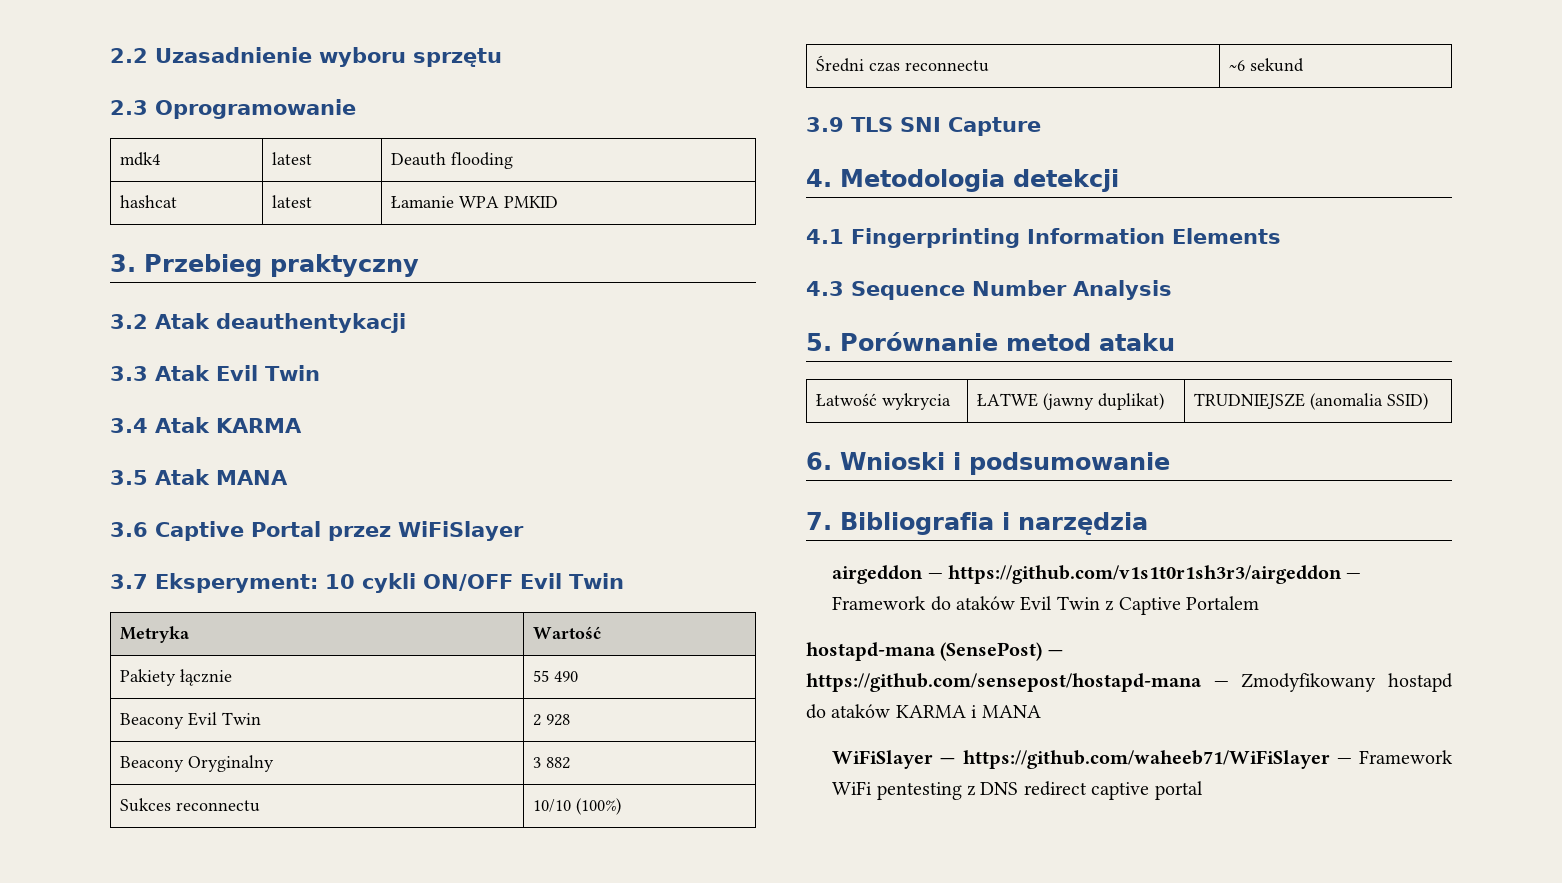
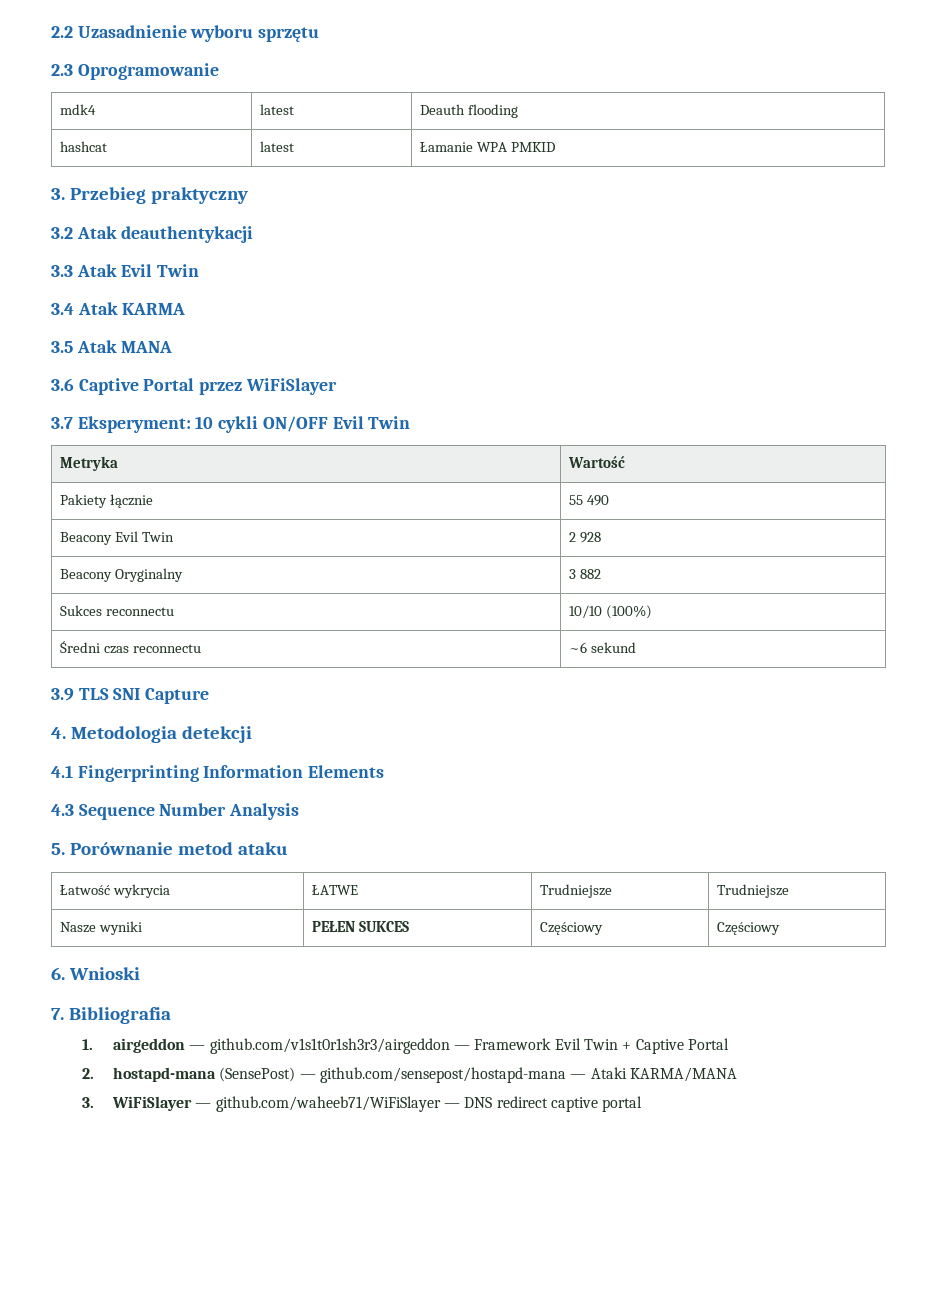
[1042,393,1164,410] [1193,393,1428,410] (jawny duplikat) | TRUDNIEJSZE (anomalia SSID) -> [540,884,613,898] [717,884,790,898] [60,921,142,935] [312,921,409,932] [540,922,604,935] [717,922,781,935] | Trudniejsze | Trudniejsze // Nasze wyniki | PEŁEN SUKCES | Częściowy | Częściowy
[953,452,1170,475] i podsumowanie -> (140, 973) none
[1002,512,1148,535] i narzędzia // -> [81,1039,93,1050] // 1.
[947,565,1362,584] [832,596,1259,615] [806,642,1063,661] [806,673,1453,692] [806,704,1041,719] [832,750,1453,769] [832,781,976,800] https://github.com/v1s1t0r1sh3r3/airgeddon — Framework do ataków Evil Twin z Captive Portalem // hostapd-mana (SensePost) — https://github.com/sensepost/hostapd-mana — Zmodyfikowany hostapd do ataków KARMA i MANA // WiFiSlayer — https://github.com/waheeb71/WiFiSlayer — Framework WiFi pentesting z -> [209,1038,729,1054] [81,1067,737,1083] [81,1096,460,1112] github.com/v1s1t0r1sh3r3/airgeddon — Framework Evil Twin + Captive Portal // 2. hostapd-mana (SensePost) — github.com/sensepost/hostapd-mana — Ataki KARMA/MANA // 3. WiFiSlayer — github.com/waheeb71/WiFiSlayer —

